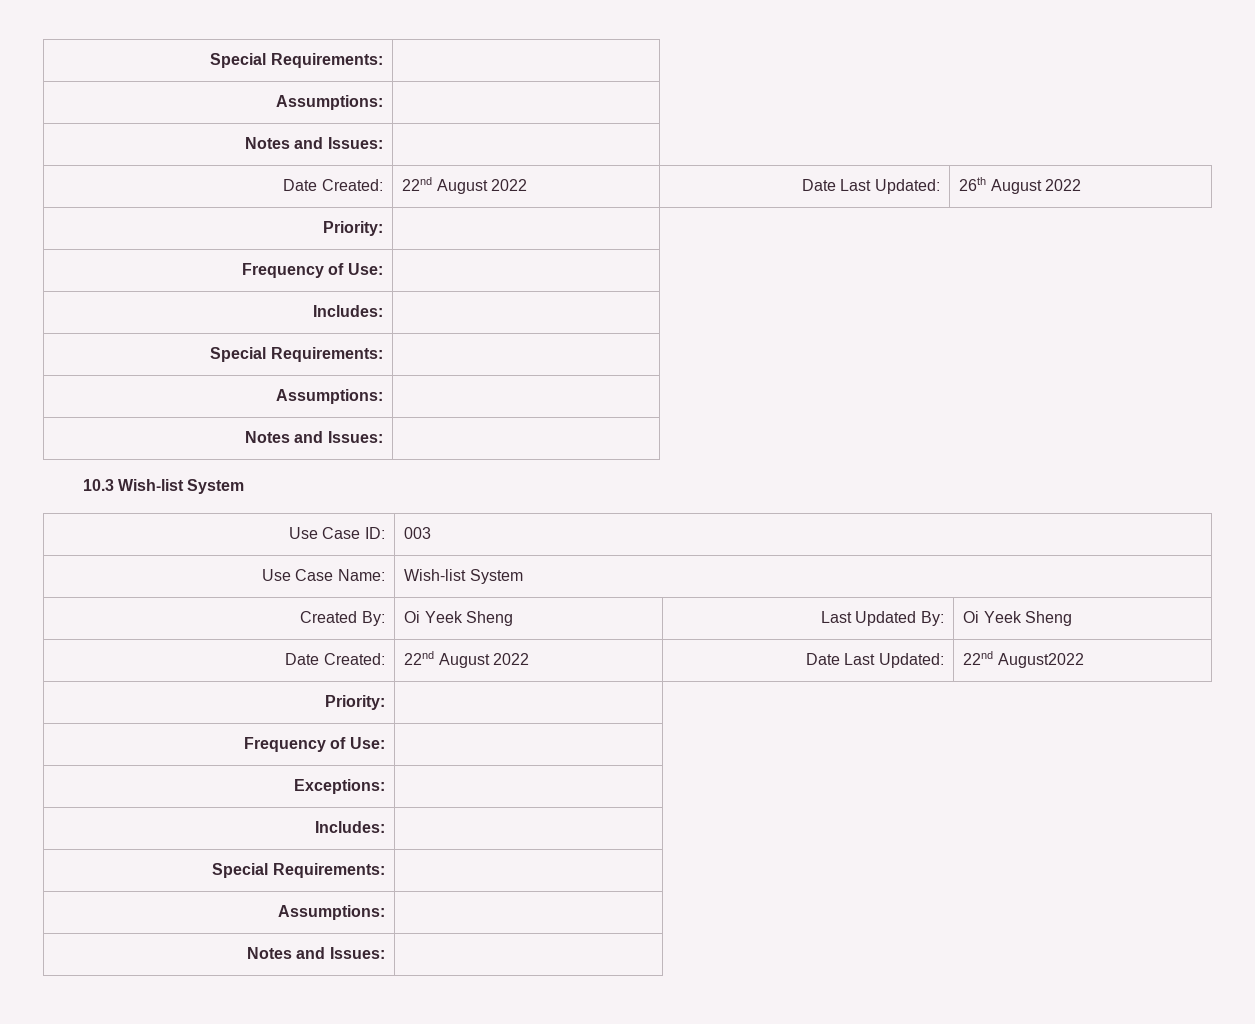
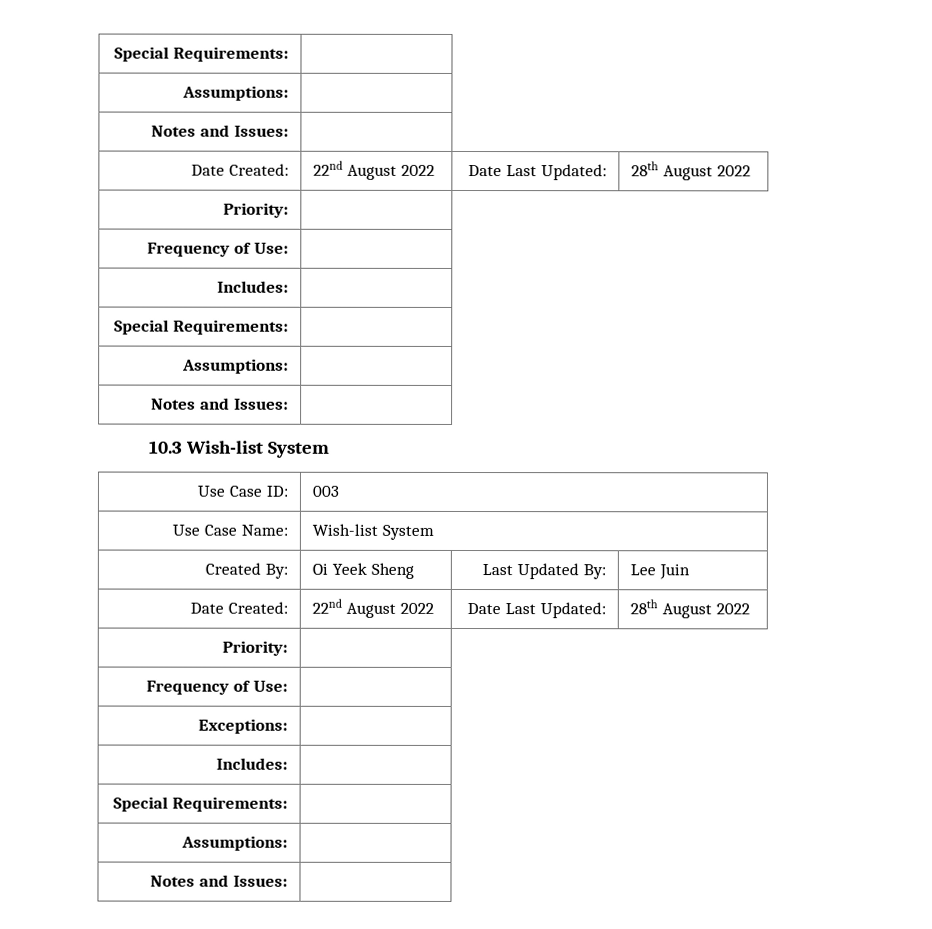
[959,177,987,191] 26th -> [631,161,660,177] 28th
[963,611,1072,626] [285,653,385,665] [404,651,529,668] [806,653,944,668] [963,651,1084,668] Oi Yeek Sheng // Date Created: | 22nd August 2022 | Date Last Updated: | 22nd August2022 -> [630,564,690,580] [190,601,288,614] [312,598,434,618] [467,602,606,619] [630,599,750,619] Lee Juin // Date Created: | 22nd August 2022 | Date Last Updated: | 28th August 2022

